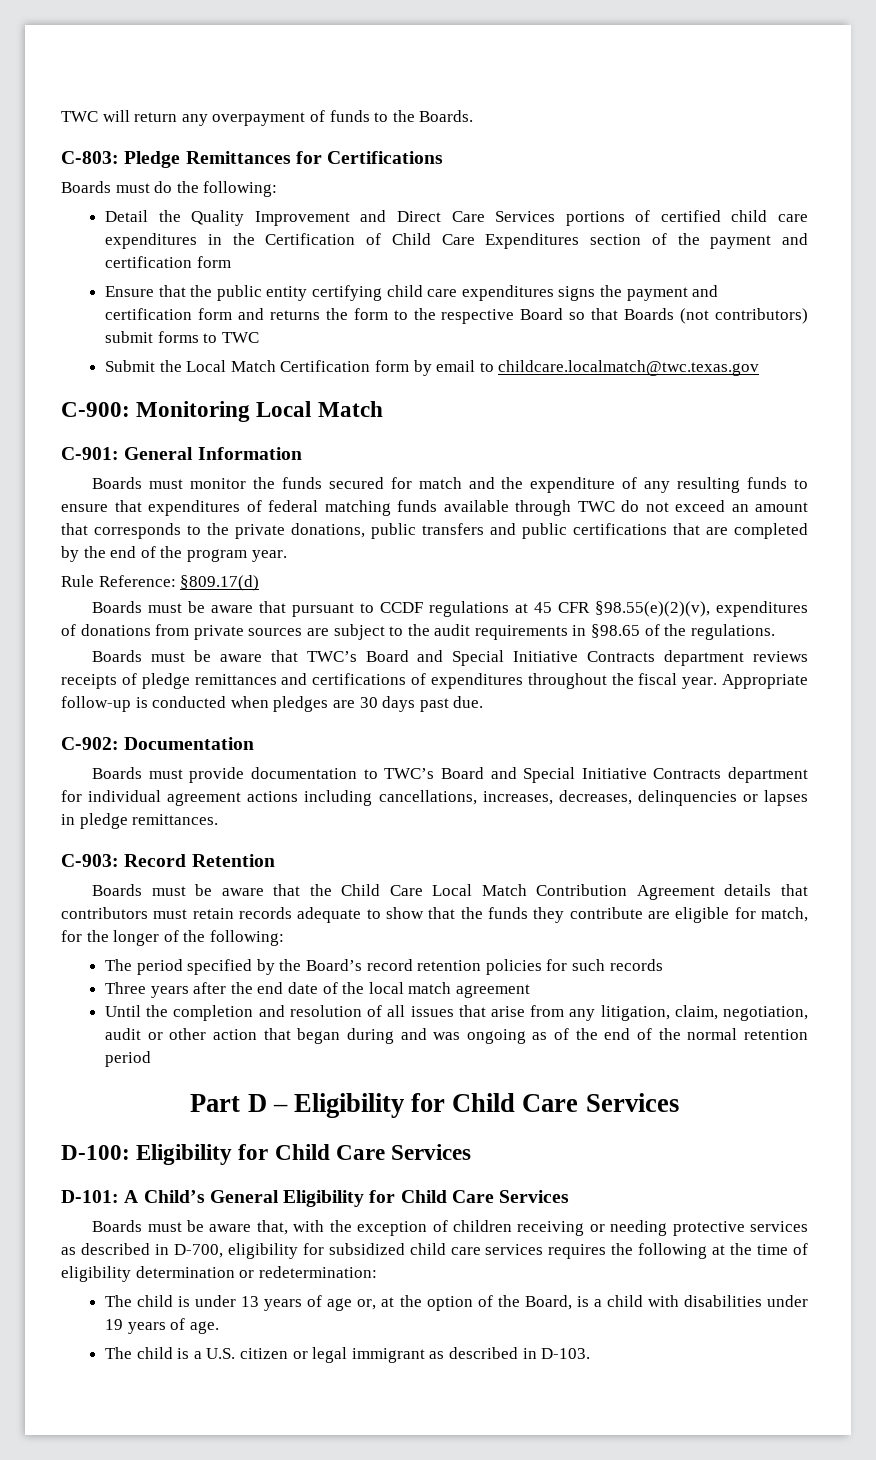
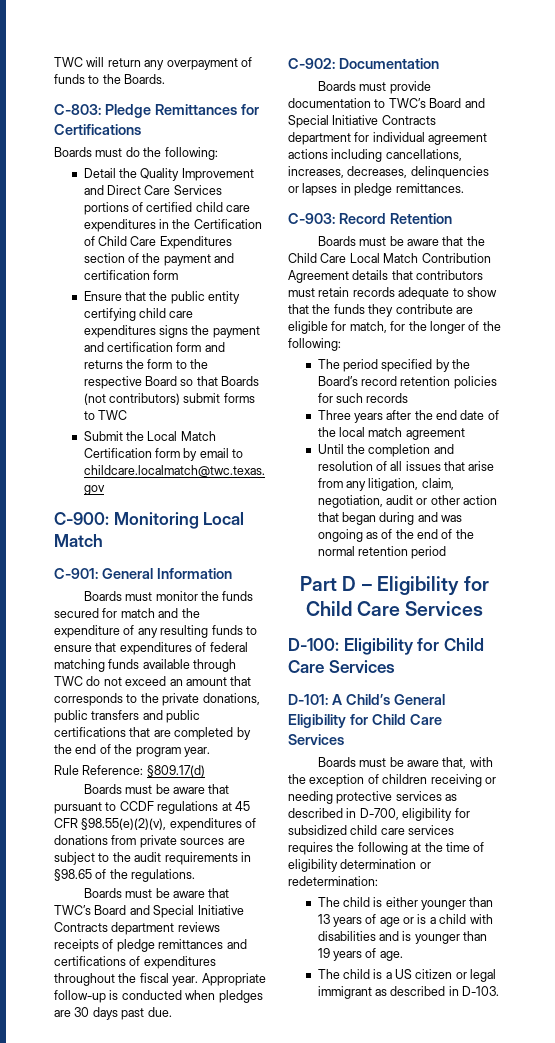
[195,1295,237,1307] under -> [385,897,494,910] either younger than
[357,1295,572,1311] or, at the option of the Board, -> [403,917,415,924] or
[767,1295,809,1307] under -> [378,931,488,944] and is younger than
[206,1348,236,1359] U.S. -> [395,969,413,979] US

